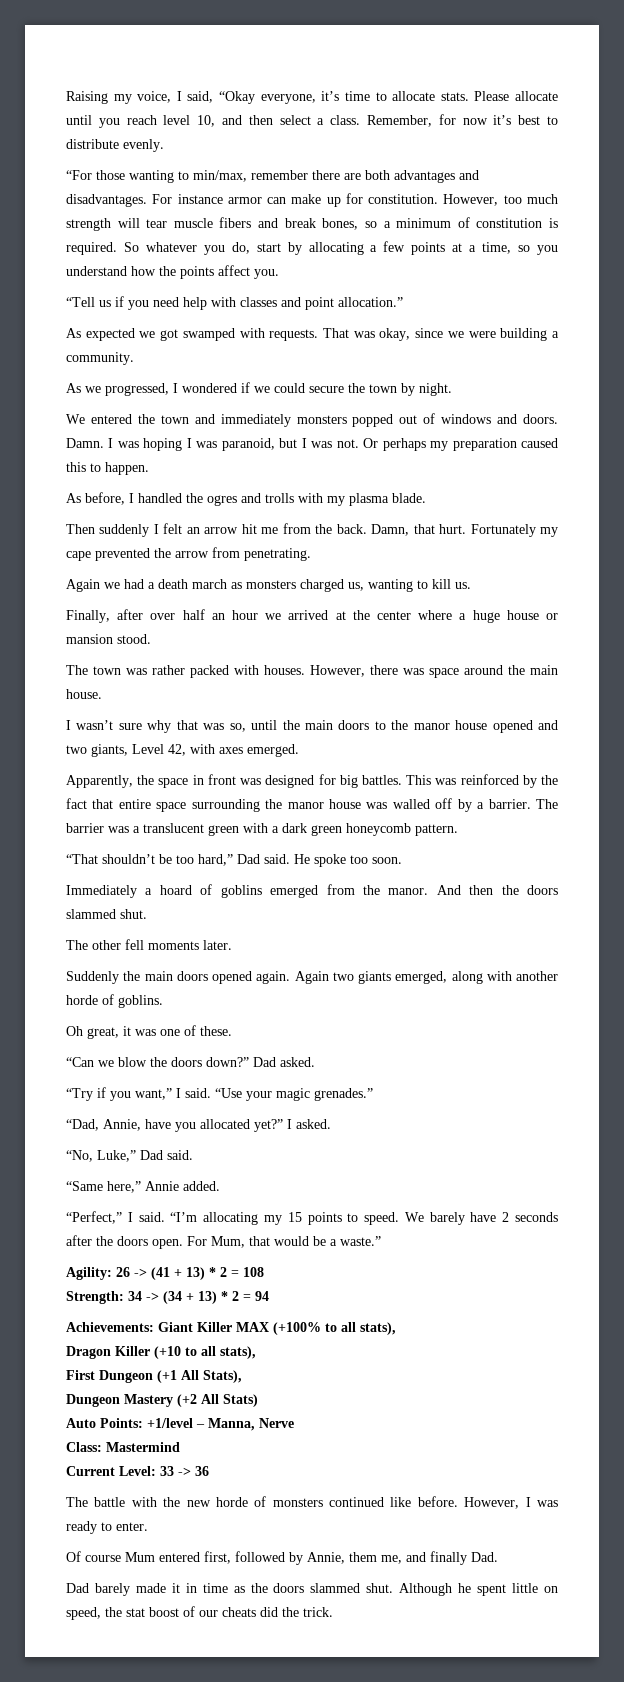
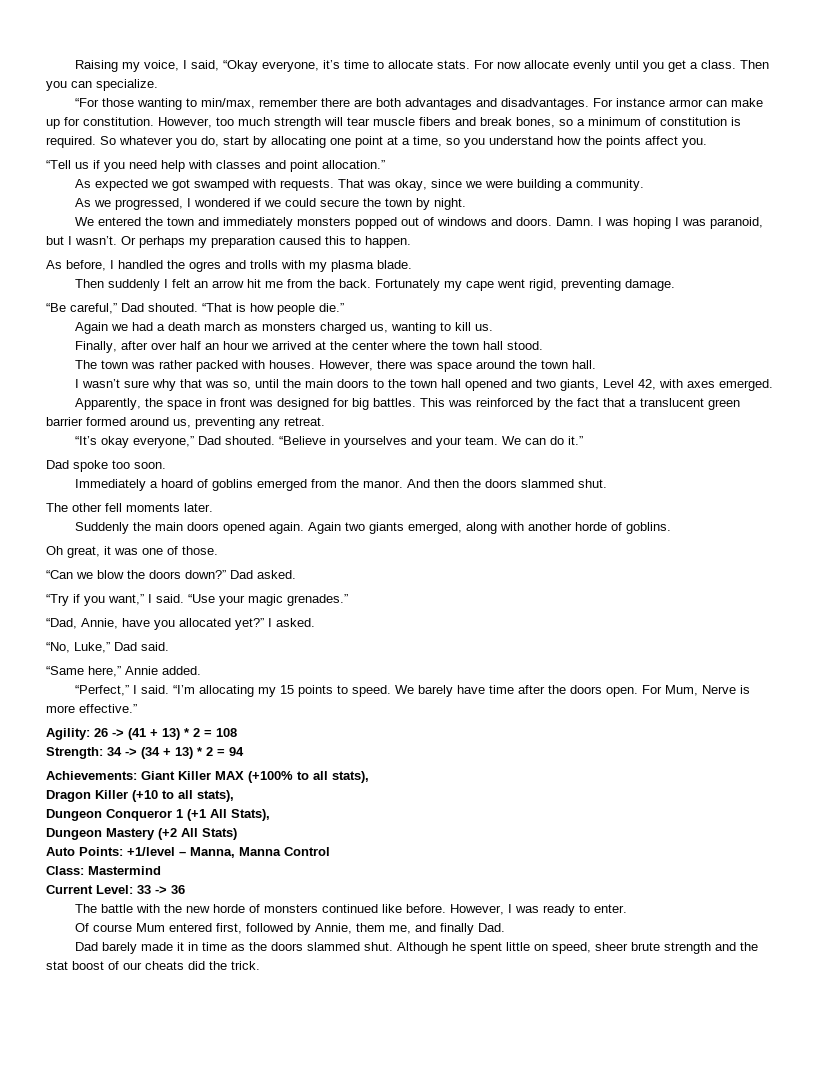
[474,91,559,101] [66,114,559,128] [66,139,164,152] Please allocate until you reach level 10, and then select a class. Remember, for now it’s best to distribute evenly. -> [473,60,769,72] [46,79,158,91] For now allocate evenly until you get a class. Then you can specialize.
[370,241,446,255] a few points -> [330,136,383,148] one point
[311,439,359,448] was not. -> [75,236,117,245] wasn’t.
[371,524,558,537] [66,547,311,561] Damn, that hurt. Fortunately my cape prevented the arrow from penetrating. -> [374,279,675,291] [46,303,344,315] Fortunately my cape went rigid, preventing damage. // “Be careful,” Dad shouted. “That is how people die.”
[459,610,558,623] [66,634,113,644] a huge house or mansion -> [429,341,503,350] the town hall
[530,665,558,675] [66,689,102,699] main house. -> [540,360,596,369] town hall.
[413,720,488,730] manor house -> [409,379,461,388] town hall
[118,798,559,812] [66,823,458,836] [66,854,310,866] entire space surrounding the manor house was walled off by a barrier. The barrier was a translucent green with a dark green honeycomb pattern. // “That shouldn’t be too hard,” Dad said. He -> [628,398,740,410] [46,417,325,429] [74,436,583,448] [46,460,69,469] a translucent green barrier formed around us, preventing any retreat. // “It’s okay everyone,” Dad shouted. “Believe in yourselves and your team. We can do it.” // Dad
[200,1026,232,1036] these. -> [182,546,218,555] those.
[502,1212,558,1222] 2 seconds -> [488,685,514,694] time
[249,1236,381,1246] that would be a waste.” -> [701,685,750,694] [46,704,137,713] Nerve is more effective.”
[66,1370,153,1383] First Dungeon -> [46,809,183,821] Dungeon Conqueror 1
[259,1418,294,1428] Nerve -> [239,847,330,856] Manna Control
(101, 1613) none -> [594,942,736,954] sheer brute strength and

